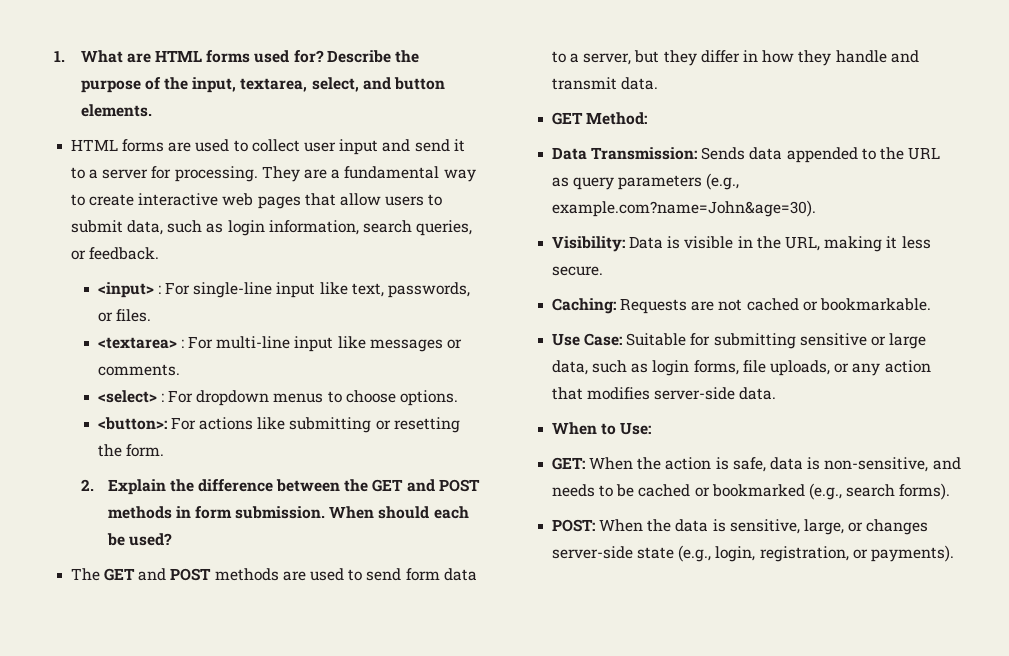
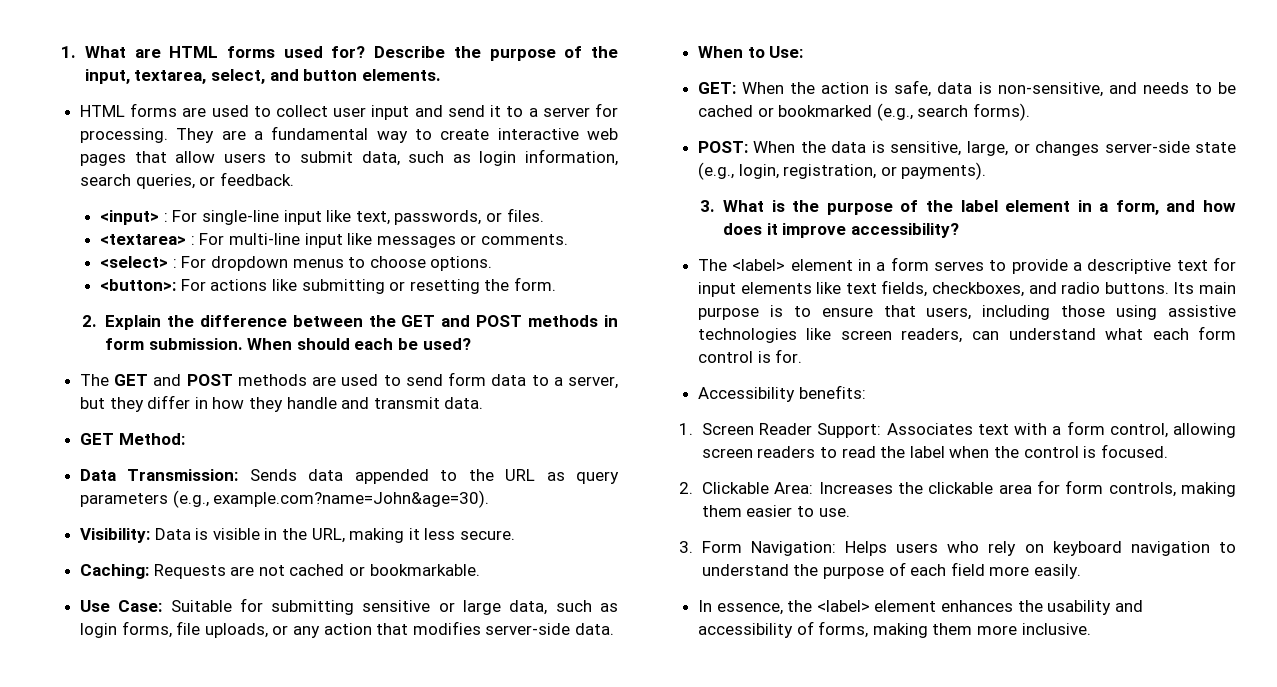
(955, 553) none -> [699,200,1236,215] [723,223,959,238] [697,257,1236,274] [697,280,1236,297] [697,305,1236,320] [697,326,1236,343] [697,349,803,363] [697,385,866,402] [679,421,1236,438] [701,444,1168,458] [679,480,1236,497] [701,505,850,517] [679,541,1236,556] [701,562,1081,579] [697,600,1143,615] [697,621,1091,638] // 3. What is the purpose of the label element in a form, and how does it improve accessibility? // The <label> element in a form serves to provide a descriptive text for input elements like text fields, checkboxes, and radio buttons. Its main purpose is to ensure that users, including those using assistive technologies like screen readers, can understand what each form control is for. // Accessibility benefits: // 1. Screen Reader Support: Associates text with a form control, allowing screen readers to read the label when the control is focused. // 2. Clickable Area: Increases the clickable area for form controls, making them easier to use. // 3. Form Navigation: Helps users who rely on keyboard navigation to understand the purpose of each field more easily. // In essence, the <label> element enhances the usability and accessibility of forms, making them more inclusive.

